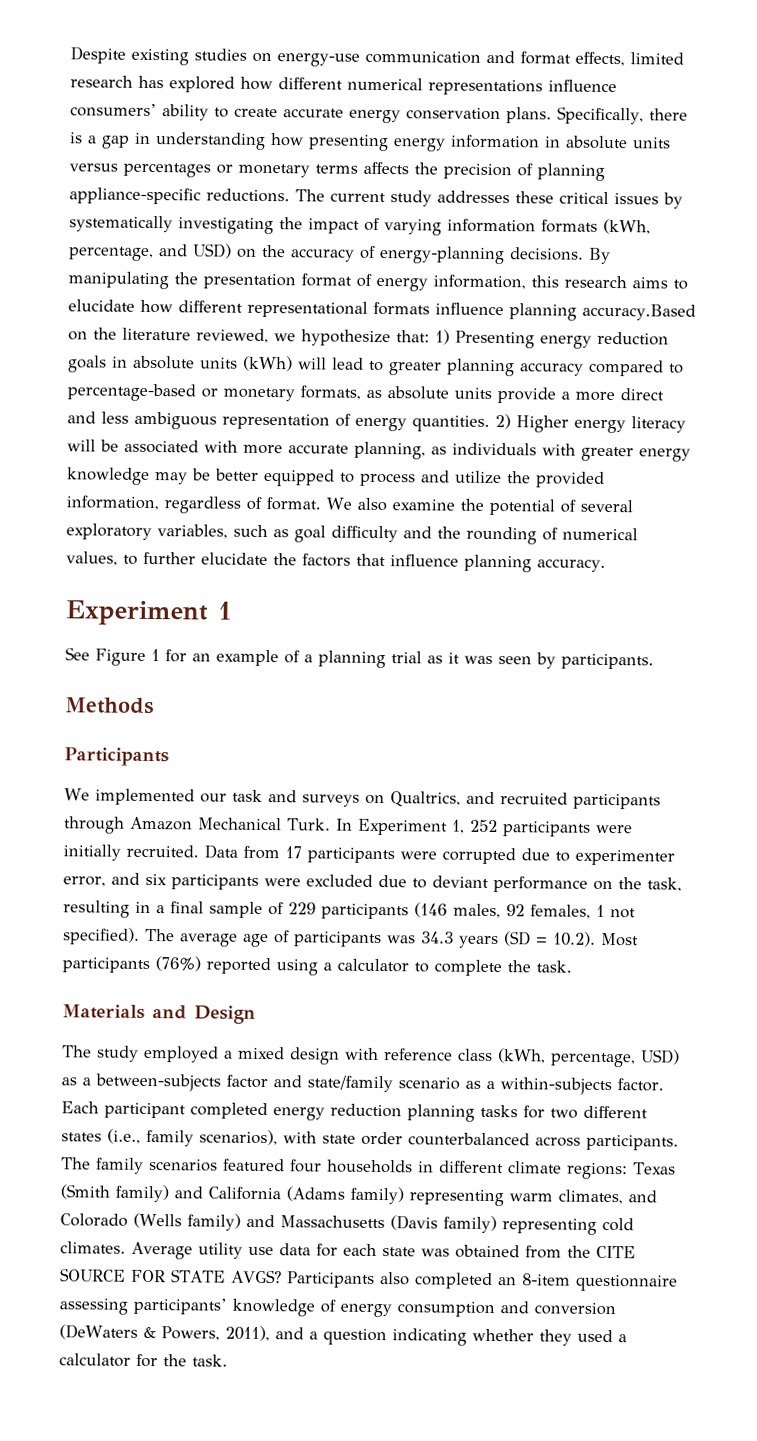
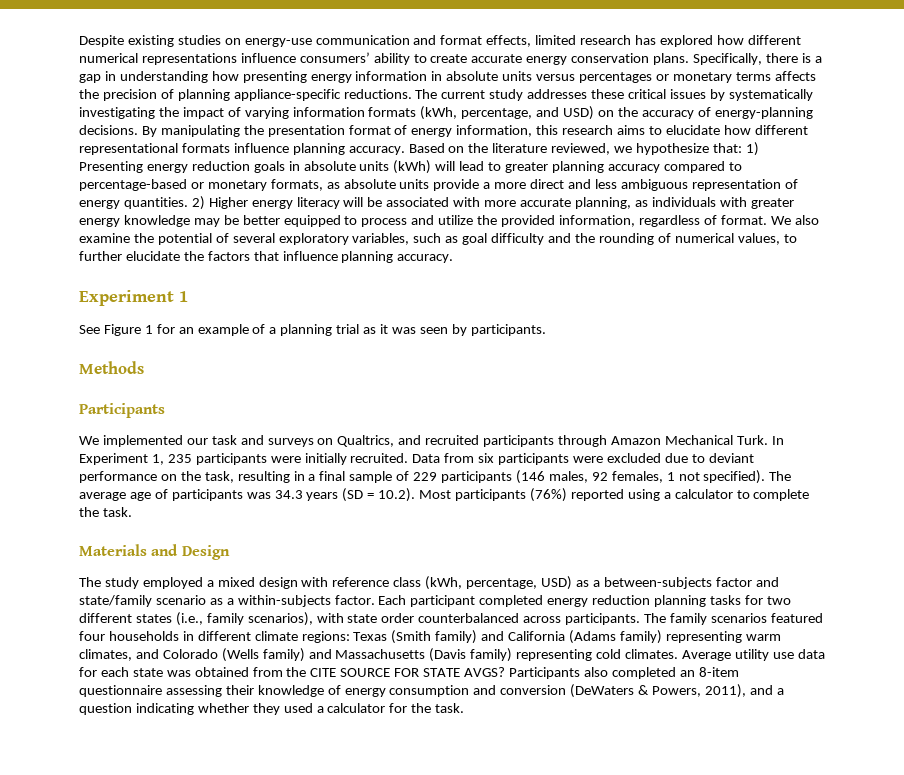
[582,303,696,321] accuracy.Based -> [348,143,445,155] accuracy. Based
[469,819,498,833] 252 -> [167,454,192,463] 235
[285,846,675,866] [63,872,140,887] 17 participants were corrupted due to experimenter error, and -> (475, 458) none
[133,1297,227,1315] participants’ -> [225,685,254,695] their

